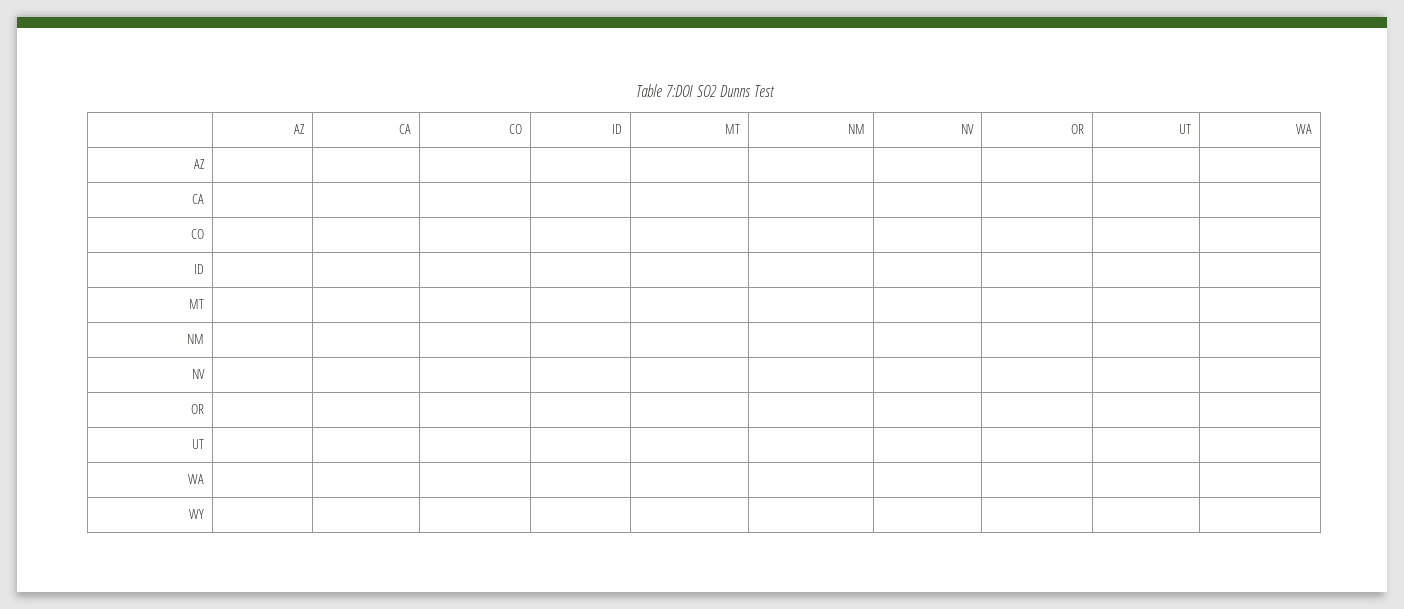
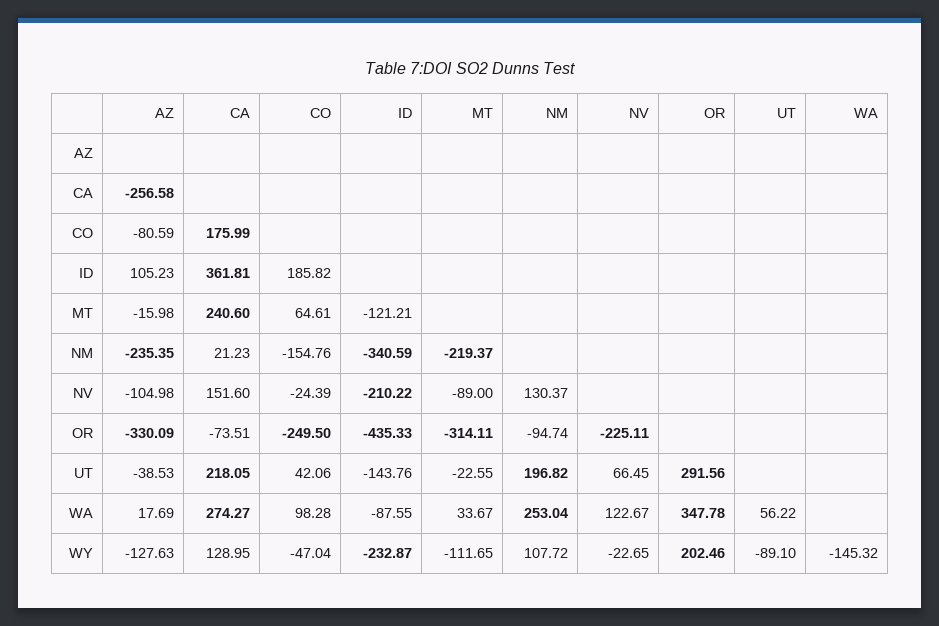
[191,229,205,239] [194,264,205,274] [189,299,205,309] [187,334,205,344] [192,369,206,379] [191,404,205,414] [192,439,205,449] [188,474,205,484] [189,509,205,519] | | | | | | | | | // CO | | | | | | | | | | // ID | | | | | | | | | | // MT | | | | | | | | | | // NM | | | | | | | | | | // NV | | | | | | | | | | // OR | | | | | | | | | | // UT | | | | | | | | | | // WA | | | | | | | | | | // WY | | | | | | | | | | -> [125,188,175,198] [72,228,94,238] [133,228,175,238] [206,228,251,238] [79,268,94,278] [130,268,175,278] [206,268,251,278] [287,268,332,278] [72,308,94,318] [133,308,175,318] [206,308,251,318] [295,308,332,318] [363,308,413,318] [71,348,94,358] [125,348,175,358] [214,348,251,358] [282,348,332,358] [363,348,413,358] [444,348,494,358] [73,388,94,398] [125,388,175,398] [206,388,251,398] [290,388,332,398] [363,388,413,398] [452,388,494,398] [524,388,569,398] [72,428,94,438] [125,428,175,438] [209,428,251,438] [282,428,332,438] [363,428,413,438] [444,428,494,438] [527,428,569,438] [600,428,650,438] [74,468,94,478] [133,468,175,478] [206,468,251,478] [295,468,332,478] [363,468,413,478] [452,468,494,478] [524,468,569,478] [613,468,650,478] [681,468,726,478] [69,508,94,518] [138,508,175,518] [206,508,251,518] [295,508,332,518] [371,508,413,518] [457,508,494,518] [524,508,569,518] [605,508,650,518] [681,508,726,518] [760,508,797,518] [69,548,94,558] [125,548,175,558] [206,548,251,558] [290,548,332,558] [363,548,413,558] [444,548,494,558] [524,548,569,558] [608,548,650,558] [681,548,726,558] [755,548,797,558] [829,548,879,558] -256.58 | | | | | | | | | // CO | -80.59 | 175.99 | | | | | | | | // ID | 105.23 | 361.81 | 185.82 | | | | | | | // MT | -15.98 | 240.60 | 64.61 | -121.21 | | | | | | // NM | -235.35 | 21.23 | -154.76 | -340.59 | -219.37 | | | | | // NV | -104.98 | 151.60 | -24.39 | -210.22 | -89.00 | 130.37 | | | | // OR | -330.09 | -73.51 | -249.50 | -435.33 | -314.11 | -94.74 | -225.11 | | | // UT | -38.53 | 218.05 | 42.06 | -143.76 | -22.55 | 196.82 | 66.45 | 291.56 | | // WA | 17.69 | 274.27 | 98.28 | -87.55 | 33.67 | 253.04 | 122.67 | 347.78 | 56.22 | // WY | -127.63 | 128.95 | -47.04 | -232.87 | -111.65 | 107.72 | -22.65 | 202.46 | -89.10 | -145.32

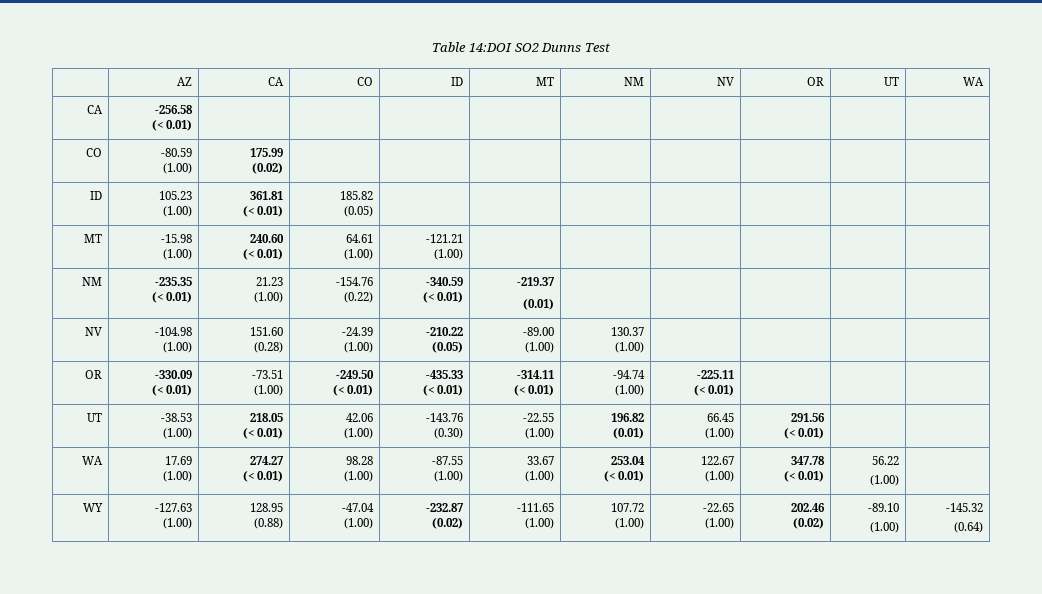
[410,62,453,74] 7:DOI -> [468,43,512,52] 14:DOI
[74,148,94,158] // AZ | | | | | | | | | | -> (984, 81) none
(175, 193) none -> [151,120,192,131] // (< 0.01)
(175, 233) none -> [162,163,192,174] // (1.00)
(251, 233) none -> [251,163,283,174] // (0.02)
(175, 273) none -> [162,206,192,217] // (1.00)
(251, 273) none -> [242,206,283,217] // (< 0.01)
(332, 273) none -> [343,206,373,217] // (0.05)
(175, 313) none -> [162,249,192,260] // (1.00)
(251, 313) none -> [242,249,283,260] // (< 0.01)
(332, 313) none -> [343,249,373,260] // (1.00)
(413, 313) none -> [433,249,463,260] // (1.00)
(175, 353) none -> [151,292,192,303] // (< 0.01)
(251, 353) none -> [253,292,283,303] // (1.00)
(332, 353) none -> [343,292,373,303] // (0.22)
(413, 353) none -> [422,292,463,303] // (< 0.01)
(494, 353) none -> [522,299,554,310] // (0.01)
(175, 393) none -> [162,342,192,353] // (1.00)
(251, 393) none -> [253,342,283,353] // (0.28)
(332, 393) none -> [343,342,373,353] // (1.00)
(413, 393) none -> [431,342,463,353] // (0.05)
(494, 393) none -> [524,342,554,353] // (1.00)
(569, 393) none -> [614,342,644,353] // (1.00)
(175, 433) none -> [151,385,192,396] // (< 0.01)
(251, 433) none -> [253,385,283,396] // (1.00)
(332, 433) none -> [332,385,373,396] // (< 0.01)
(413, 433) none -> [422,385,463,396] // (< 0.01)
(494, 433) none -> [513,385,554,396] // (< 0.01)
(569, 433) none -> [614,385,644,396] // (1.00)
(650, 433) none -> [693,385,734,396] // (< 0.01)
(175, 473) none -> [162,428,192,439] // (1.00)
(251, 473) none -> [242,428,283,439] // (< 0.01)
(332, 473) none -> [343,428,373,439] // (1.00)
(413, 473) none -> [433,428,463,439] // (0.30)
(494, 473) none -> [524,428,554,439] // (1.00)
(569, 473) none -> [612,428,644,439] // (0.01)
(650, 473) none -> [704,428,734,439] // (1.00)
(726, 473) none -> [783,428,824,439] // (< 0.01)
(175, 513) none -> [162,471,192,482] // (1.00)
(251, 513) none -> [242,471,283,482] // (< 0.01)
(332, 513) none -> [343,471,373,482] // (1.00)
(413, 513) none -> [433,471,463,482] // (1.00)
(494, 513) none -> [524,471,554,482] // (1.00)
(569, 513) none -> [603,471,644,482] // (< 0.01)
(650, 513) none -> [704,471,734,482] // (1.00)
(726, 513) none -> [783,471,824,482] // (< 0.01)
(797, 513) none -> [869,475,899,486] // (1.00)
(175, 553) none -> [162,518,192,529] // (1.00)
(251, 553) none -> [253,518,283,529] // (0.88)
(332, 553) none -> [343,518,373,529] // (1.00)
(413, 553) none -> [431,518,463,529] // (0.02)
(494, 553) none -> [524,518,554,529] // (1.00)
(569, 553) none -> [614,518,644,529] // (1.00)
(650, 553) none -> [704,518,734,529] // (1.00)
(726, 553) none -> [792,518,824,529] // (0.02)
(797, 553) none -> [869,522,899,533] // (1.00)
(879, 553) none -> [953,522,983,533] // (0.64)

